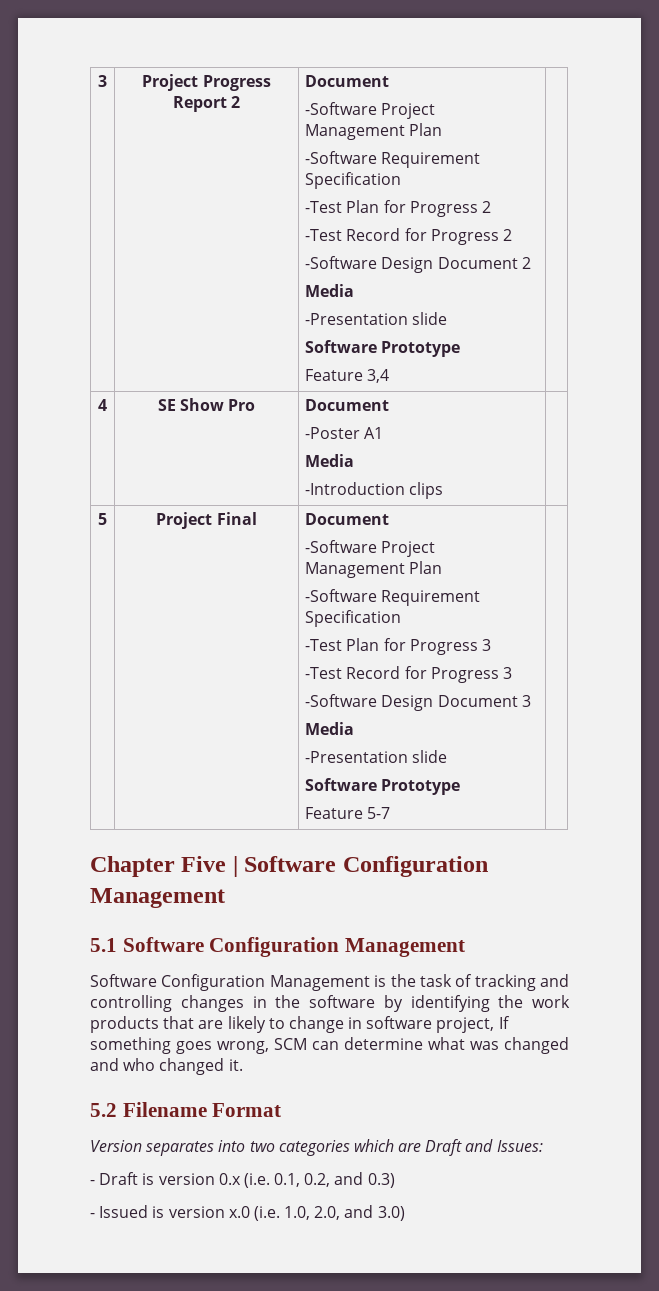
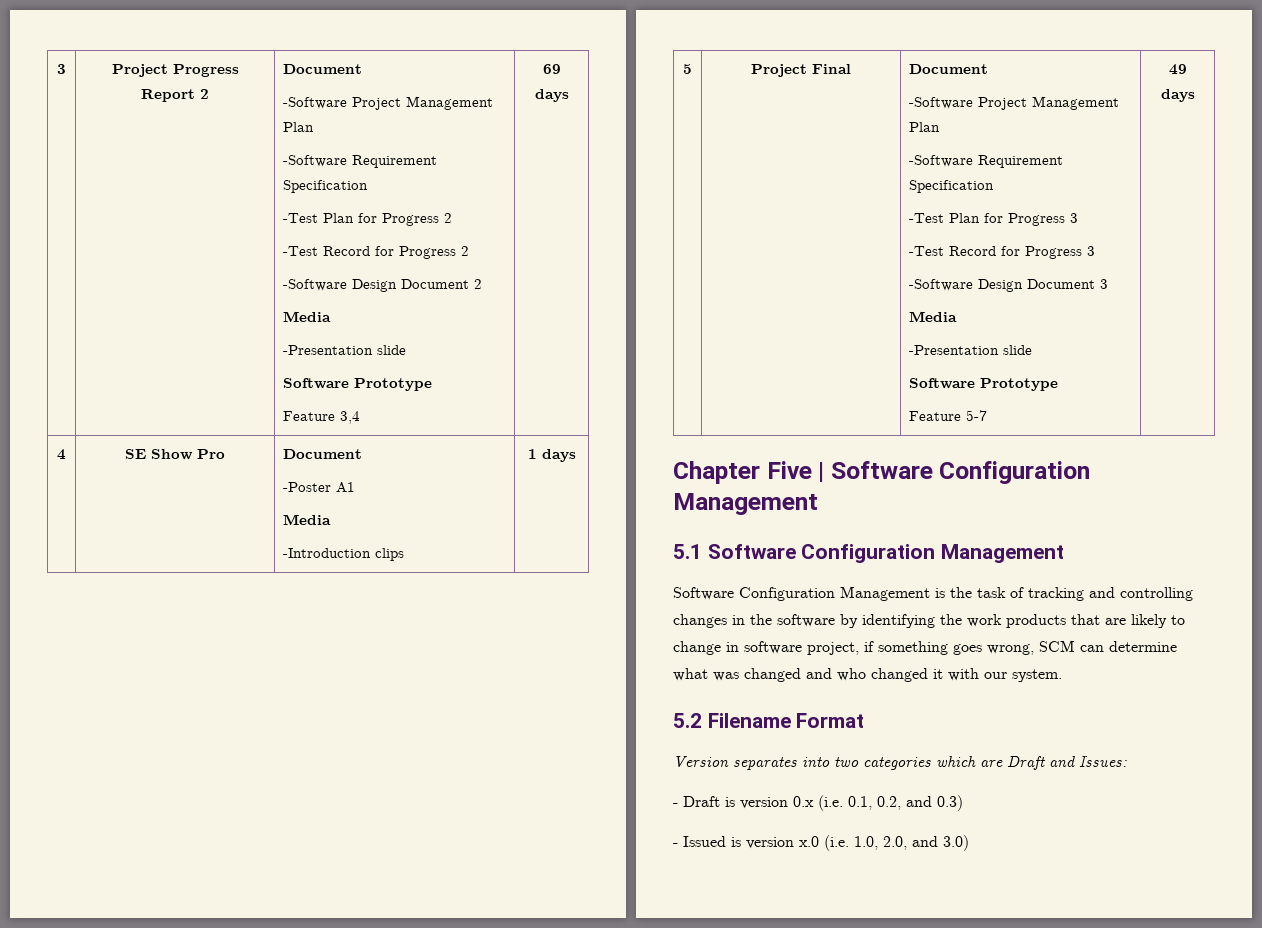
(390, 376) none -> [542,64,561,74] [534,89,569,102] 69 days
(444, 490) none -> [527,449,576,462] 1 days
(391, 813) none -> [1168,64,1187,75] [1160,89,1195,102] 49 days
[498,1016,510,1029] If -> [864,641,874,652] if
[228,1059,243,1071] it. -> [933,668,1062,682] it with our system.

